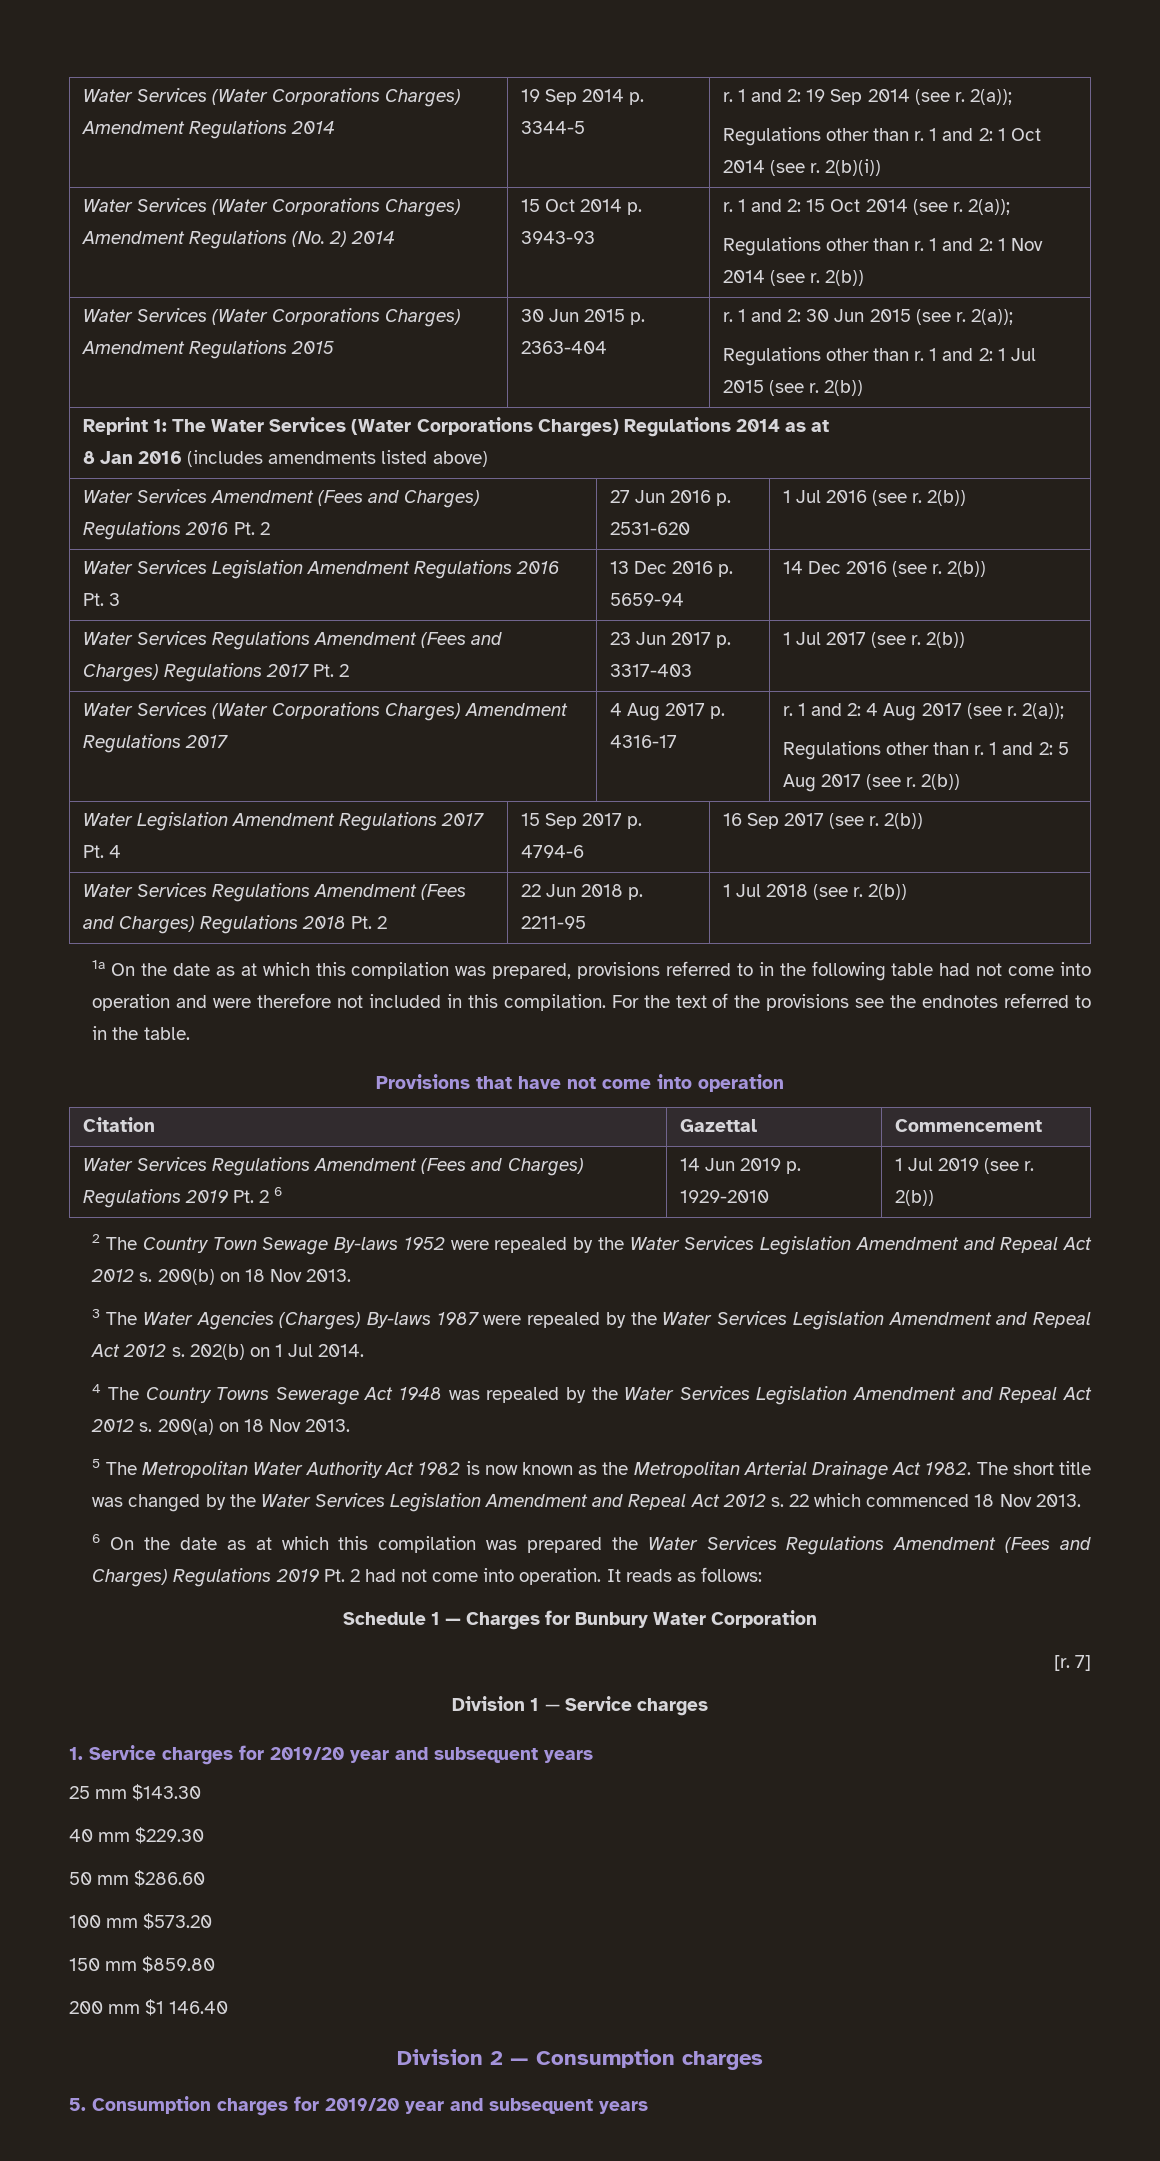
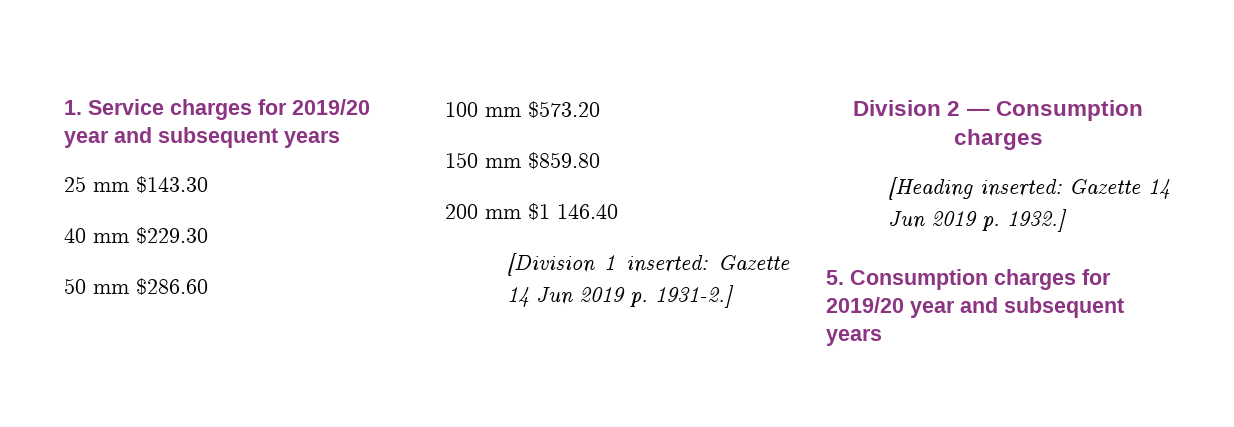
[82,88,462,107] [81,120,336,139] [520,89,645,105] [520,121,585,134] [722,89,1012,105] [722,127,1041,146] [722,159,882,176] [82,198,462,217] [81,230,396,249] [520,199,643,215] [520,231,595,244] [722,199,1010,215] [722,237,1043,256] [722,270,865,286] [82,308,462,327] [81,340,335,359] [520,309,646,325] [520,341,607,354] [722,309,1013,325] [722,347,1036,366] [722,380,864,396] [82,417,830,437] [82,450,488,467] [82,489,481,508] [82,521,271,540] [609,490,732,506] [609,522,690,535] [782,490,967,506] [82,560,561,579] [82,593,120,606] [609,561,734,577] [609,593,684,606] [782,561,987,577] [82,631,503,650] [82,663,350,682] [609,632,732,648] [609,664,692,677] [782,632,966,648] [82,702,569,721] [82,734,228,753] [609,703,726,721] [609,735,677,748] [782,703,1064,721] [782,741,1069,760] [782,774,961,792] [82,812,485,831] [82,845,121,858] [520,813,643,829] [520,845,584,858] [722,813,924,829] [82,883,467,902] [82,915,388,934] [520,884,644,900] [520,916,586,929] [722,884,908,900] [92,960,1091,981] [92,993,1091,1011] [92,1026,190,1040] [376,1074,784,1092] [82,1117,155,1132] [679,1119,757,1132] [894,1119,1042,1132] [82,1157,584,1176] [82,1187,283,1208] [679,1158,802,1174] [679,1190,769,1203] [894,1158,1035,1174] [894,1190,934,1206] [92,1234,1093,1255] [91,1269,352,1285] [92,1309,1091,1330] [91,1344,365,1360] [92,1384,1092,1405] [91,1419,351,1435] [92,1459,1092,1480] [92,1493,1081,1512] [92,1534,1092,1555] [92,1567,762,1587] [342,1610,818,1630] [1053,1655,1091,1671] [452,1696,708,1716] Water Services (Water Corporations Charges) Amendment Regulations 2014 | 19 Sep 2014 p. 3344-5 | r. 1 and 2: 19 Sep 2014 (see r. 2(a)); // Regulations other than r. 1 and 2: 1 Oct 2014 (see r. 2(b)(i)) // Water Services (Water Corporations Charges) Amendment Regulations (No. 2) 2014 | 15 Oct 2014 p. 3943-93 | r. 1 and 2: 15 Oct 2014 (see r. 2(a)); // Regulations other than r. 1 and 2: 1 Nov 2014 (see r. 2(b)) // Water Services (Water Corporations Charges) Amendment Regulations 2015 | 30 Jun 2015 p. 2363-404 | r. 1 and 2: 30 Jun 2015 (see r. 2(a)); // Regulations other than r. 1 and 2: 1 Jul 2015 (see r. 2(b)) // Reprint 1: The Water Services (Water Corporations Charges) Regulations 2014 as at // 8 Jan 2016 (includes amendments listed above) // Water Services Amendment (Fees and Charges) Regulations 2016 Pt. 2 | 27 Jun 2016 p. 2531-620 | 1 Jul 2016 (see r. 2(b)) // Water Services Legislation Amendment Regulations 2016 Pt. 3 | 13 Dec 2016 p. 5659-94 | 14 Dec 2016 (see r. 2(b)) // Water Services Regulations Amendment (Fees and Charges) Regulations 2017 Pt. 2 | 23 Jun 2017 p. 3317-403 | 1 Jul 2017 (see r. 2(b)) // Water Services (Water Corporations Charges) Amendment Regulations 2017 | 4 Aug 2017 p. 4316-17 | r. 1 and 2: 4 Aug 2017 (see r. 2(a)); // Regulations other than r. 1 and 2: 5 Aug 2017 (see r. 2(b)) // Water Legislation Amendment Regulations 2017 Pt. 4 | 15 Sep 2017 p. 4794-6 | 16 Sep 2017 (see r. 2(b)) // Water Services Regulations Amendment (Fees and Charges) Regulations 2018 Pt. 2 | 22 Jun 2018 p. 2211-95 | 1 Jul 2018 (see r. 2(b)) // 1a On the date as at which this compilation was prepared, provisions referred to in the following table had not come into operation and were therefore not included in this compilation. For the text of the provisions see the endnotes referred to in the table. // Provisions that have not come into operation // Citation | Gazettal | Commencement // Water Services Regulations Amendment (Fees and Charges) Regulations 2019 Pt. 2 6 | 14 Jun 2019 p. 1929-2010 | 1 Jul 2019 (see r. 2(b)) // 2 The Country Town Sewage By-laws 1952 were repealed by the Water Services Legislation Amendment and Repeal Act 2012 s. 200(b) on 18 Nov 2013. // 3 The Water Agencies (Charges) By-laws 1987 were repealed by the Water Services Legislation Amendment and Repeal Act 2012 s. 202(b) on 1 Jul 2014. // 4 The Country Towns Sewerage Act 1948 was repealed by the Water Services Legislation Amendment and Repeal Act 2012 s. 200(a) on 18 Nov 2013. // 5 The Metropolitan Water Authority Act 1982 is now known as the Metropolitan Arterial Drainage Act 1982. The short title was changed by the Water Services Legislation Amendment and Repeal Act 2012 s. 22 which commenced 18 Nov 2013. // 6 On the date as at which this compilation was prepared the Water Services Regulations Amendment (Fees and Charges) Regulations 2019 Pt. 2 had not come into operation. It reads as follows: // Schedule 1 — Charges for Bunbury Water Corporation // [r. 7] // Division 1 — Service charges // -> (64, 107) none
(229, 2007) none -> [506,253,790,276] [506,285,734,308] // [Division 1 inserted: Gazette 14 Jun 2019 p. 1931-2.]
(763, 2060) none -> [887,177,1170,200] [887,209,1067,232] // [Heading inserted: Gazette 14 Jun 2019 p. 1932.]

